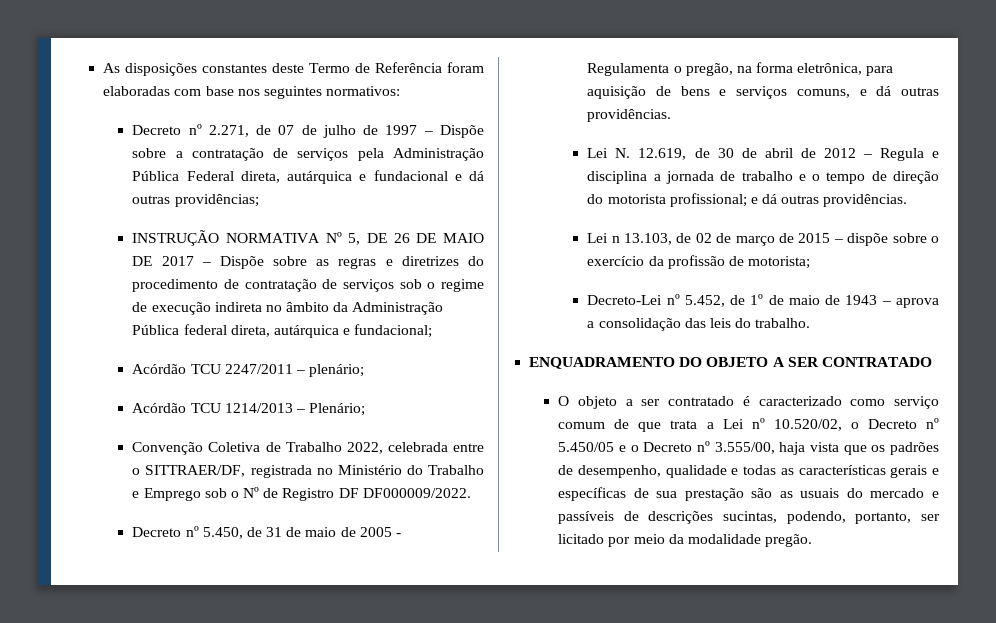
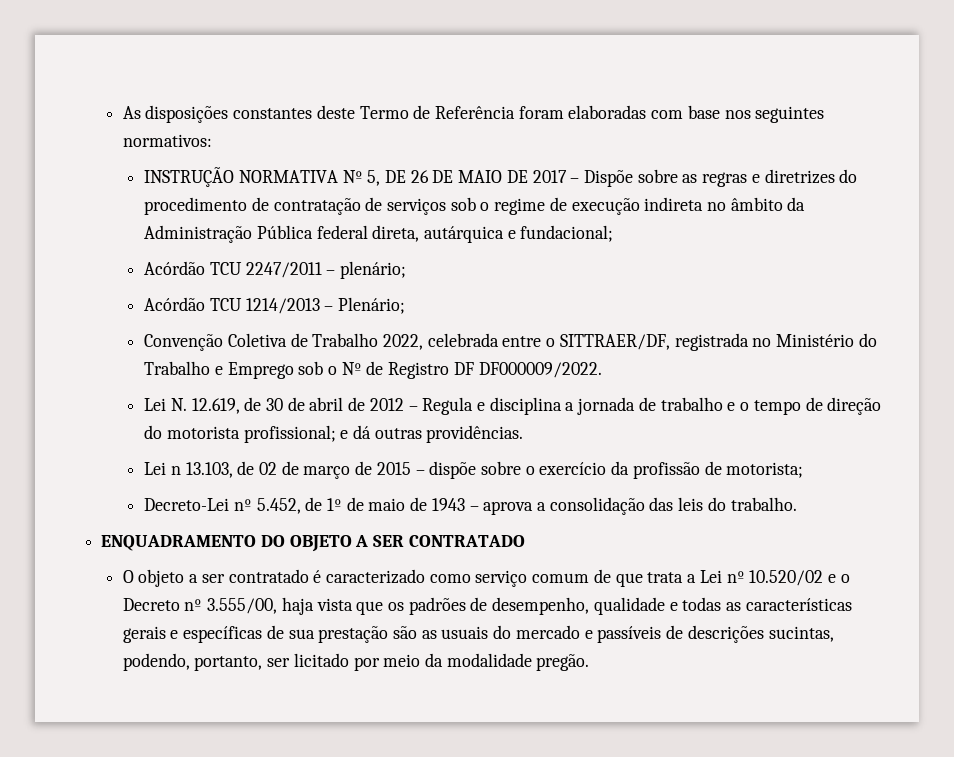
[132,124,485,138] [132,148,484,161] [132,170,485,184] [132,194,259,207] // Decreto nº 2.271, de 07 de julho de 1997 – Dispõe sobre a contratação de serviços pela Administração Pública Federal direta, autárquica e fundacional e dá outras providências; -> (212, 140) none
[132,526,401,539] [587,62,894,76] [587,86,939,99] [587,109,672,122] // Decreto nº 5.450, de 31 de maio de 2005 - Regulamenta o pregão, na forma eletrônica, para aquisição de bens e serviços comuns, e dá outras providências. -> (602, 370) none
[773,418,939,431] [558,442,615,452] 10.520/02, o Decreto nº 5.450/05 -> [749,570,824,586] 10.520/02

